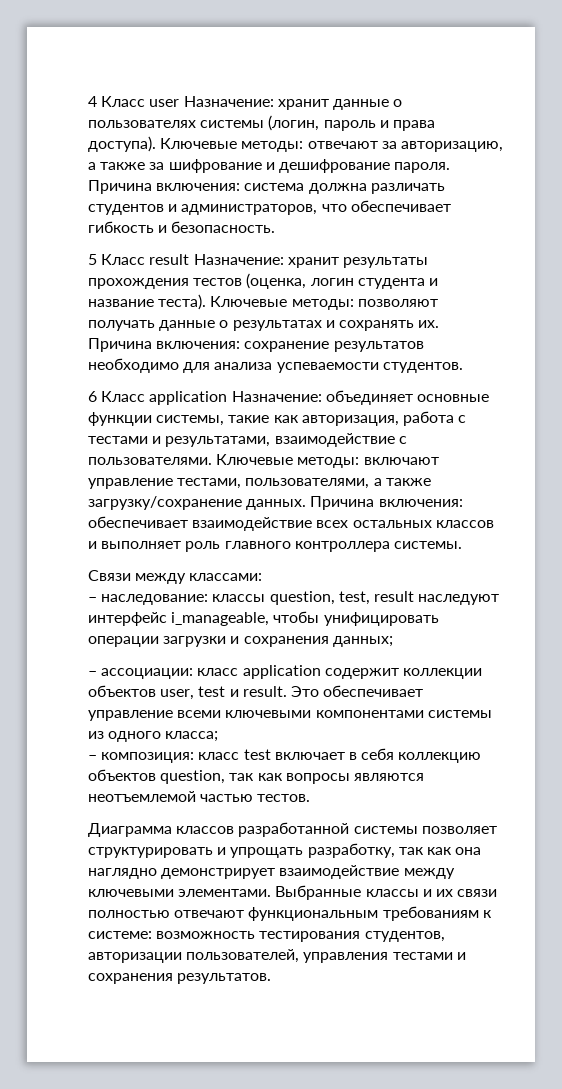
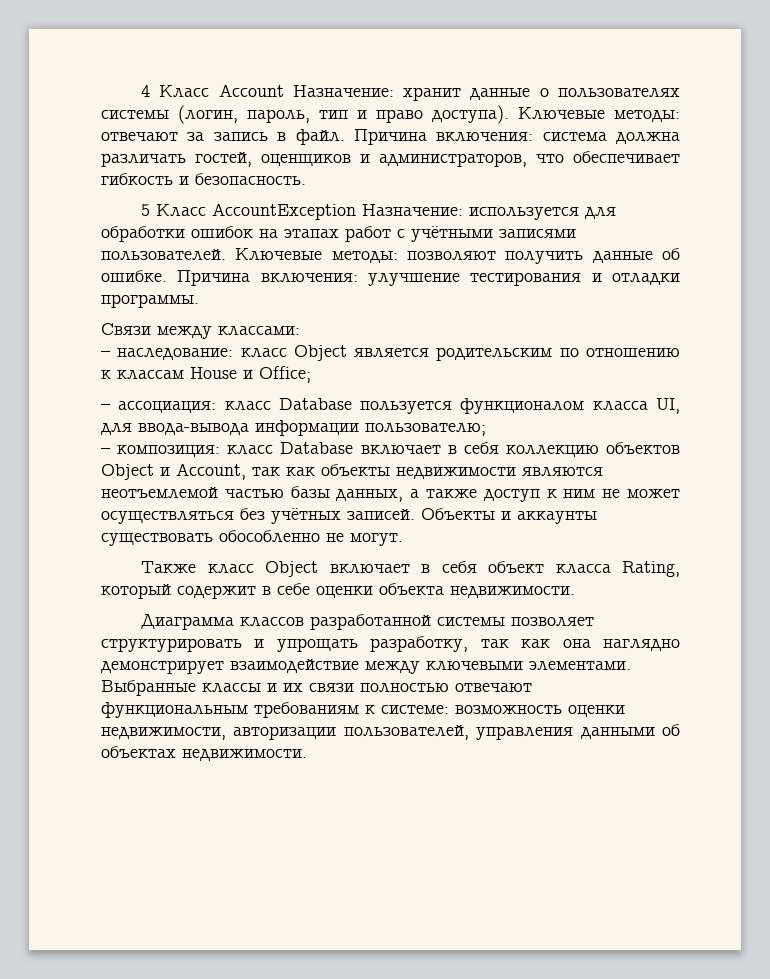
[149,99,180,107] user -> [218,84,284,97] Account
[323,120,435,131] пароль и права -> [247,109,423,123] пароль, тип и право
[400,141,503,152] [88,159,451,173] авторизацию, а также за шифрование и дешифрование пароля. -> [213,129,345,145] запись в файл.
[88,204,164,215] студентов -> [195,152,351,167] гостей, оценщиков
[149,254,428,268] [88,273,438,289] [88,294,438,310] [88,320,440,331] [88,338,424,352] [88,358,463,373] [88,390,489,405] [88,411,467,426] [88,433,407,447] [88,454,439,468] [88,478,431,489] [88,496,463,510] [88,516,494,531] [88,541,462,552] result Назначение: хранит результаты прохождения тестов (оценка, логин студента и название теста). Ключевые методы: позволяют получать данные о результатах и сохранять их. Причина включения: сохранение результатов необходимо для анализа успеваемости студентов. // 6 Класс application Назначение: объединяет основные функции системы, такие как авторизация, работа с тестами и результатами, взаимодействие с пользователями. Ключевые методы: включают управление тестами, пользователями, а также загрузку/сохранение данных. Причина включения: обеспечивает взаимодействие всех остальных классов и выполняет роль главного контроллера системы. -> [212,203,617,220] [101,226,576,242] [101,248,680,264] [101,270,680,286] [101,294,199,308] AccountException Назначение: используется для обработки ошибок на этапах работ с учётными записями пользователей. Ключевые методы: позволяют получить данные об ошибке. Причина включения: улучшение тестирования и отладки программы.
[212,591,500,605] [88,611,439,626] [88,636,393,647] [88,665,482,679] [88,685,424,700] [88,710,492,721] [88,731,219,742] классы question, test, result наследуют интерфейс i_manageable, чтобы унифицировать операции загрузки и сохранения данных; // – ассоциации: класс application содержит коллекции объектов user, test и result. Это обеспечивает управление всеми ключевыми компонентами системы из одного класса; -> [240,345,680,361] [101,366,311,383] [101,398,680,414] [101,420,486,436] класс Object является родительским по отношению к классам House и Office; // – ассоциация: класс Database пользуется функционалом класса UI, для ввода-вывода информации пользователю;
[243,749,271,760] test -> [280,442,354,454] Database
[160,770,424,784] [88,791,311,802] question, так как вопросы являются неотъемлемой частью тестов. -> [101,463,603,480] [101,486,680,502] [101,508,597,524] [101,530,403,546] [141,561,680,577] [101,583,575,599] Object и Account, так как объекты недвижимости являются неотъемлемой частью базы данных, а также доступ к ним не может осуществляться без учётных записей. Объекты и аккаунты существовать обособленно не могут. // Также класс Object включает в себя объект класса Rating, который содержит в себе оценки объекта недвижимости.
[259,931,445,942] тестирования студентов, -> [568,705,625,717] [101,727,226,740] оценки недвижимости,
[392,952,466,960] [88,973,272,984] тестами и сохранения результатов. -> [580,724,680,739] [101,746,307,761] данными об объектах недвижимости.

